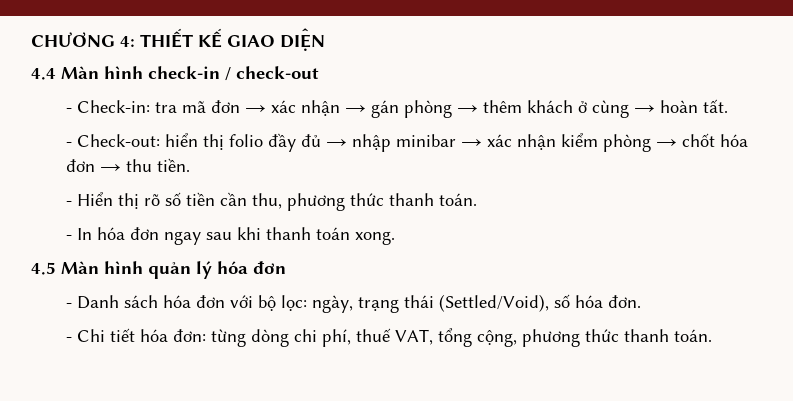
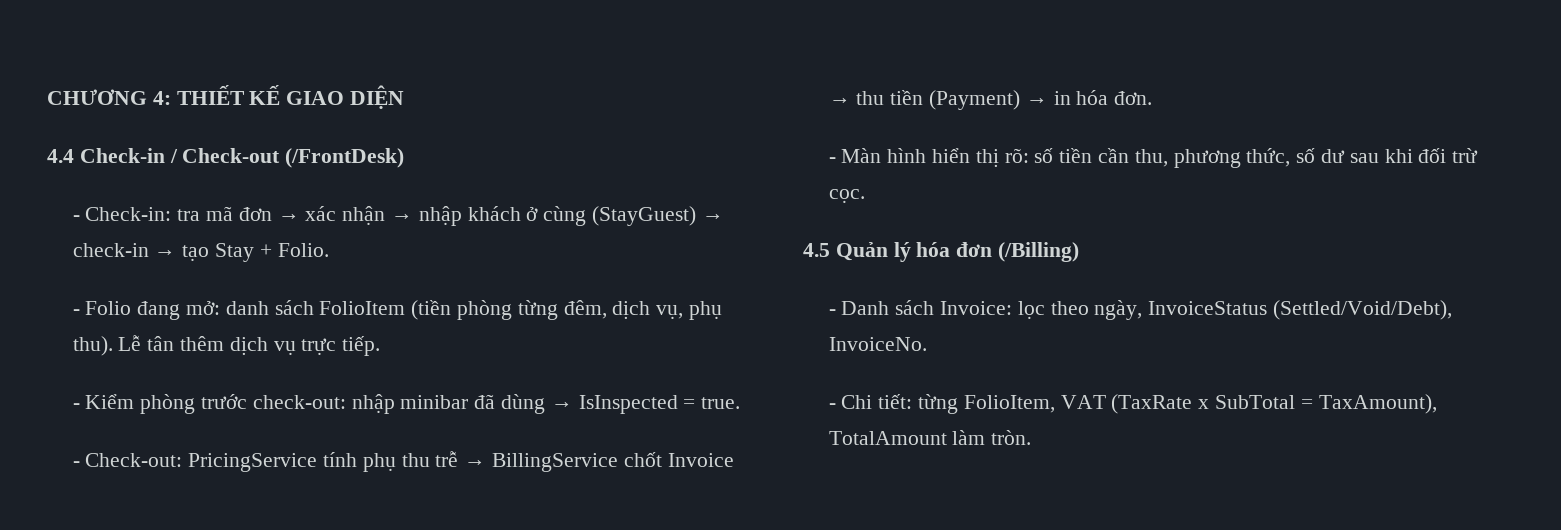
[61,66,319,81] Màn hình check-in / check-out -> [79,148,405,168] Check-in / Check-out (/FrontDesk)
[371,99,729,118] [66,133,749,152] [66,158,191,172] [66,192,161,209] gán phòng → thêm khách ở cùng → hoàn tất. // - Check-out: hiển thị folio đầy đủ → nhập minibar → xác nhận kiểm phòng → chốt hóa đơn → thu tiền. // - Hiển thị rõ -> [418,206,724,226] [72,243,329,262] [72,300,723,320] [72,335,381,356] [72,394,741,414] [72,451,734,472] [828,90,1153,110] [828,148,1029,167] nhập khách ở cùng (StayGuest) → check-in → tạo Stay + Folio. // - Folio đang mở: danh sách FolioItem (tiền phòng từng đêm, dịch vụ, phụ thu). Lễ tân thêm dịch vụ trực tiếp. // - Kiểm phòng trước check-out: nhập minibar đã dùng → IsInspected = true. // - Check-out: PricingService tính phụ thu trễ → BillingService chốt Invoice → thu tiền (Payment) → in hóa đơn. // - Màn hình hiển thị rõ:
[350,193,478,206] [66,227,396,245] [31,261,191,279] thức thanh toán. // - In hóa đơn ngay sau khi thanh toán xong. // 4.5 Màn hình quản -> [1246,148,1479,167] [828,189,865,203] [803,242,888,261] thức, số dư sau khi đối trừ cọc. // 4.5 Quản
(286, 267) none -> [998,242,1080,262] (/Billing)
[163,294,642,313] [66,328,713,347] hóa đơn với bộ lọc: ngày, trạng thái (Settled/Void), số hóa đơn. // - Chi tiết hóa đơn: từng dòng chi phí, thuế VAT, tổng cộng, phương thức thanh toán. -> [939,300,1453,320] [828,337,927,351] [828,394,1437,414] [828,430,1032,445] Invoice: lọc theo ngày, InvoiceStatus (Settled/Void/Debt), InvoiceNo. // - Chi tiết: từng FolioItem, VAT (TaxRate x SubTotal = TaxAmount), TotalAmount làm tròn.

